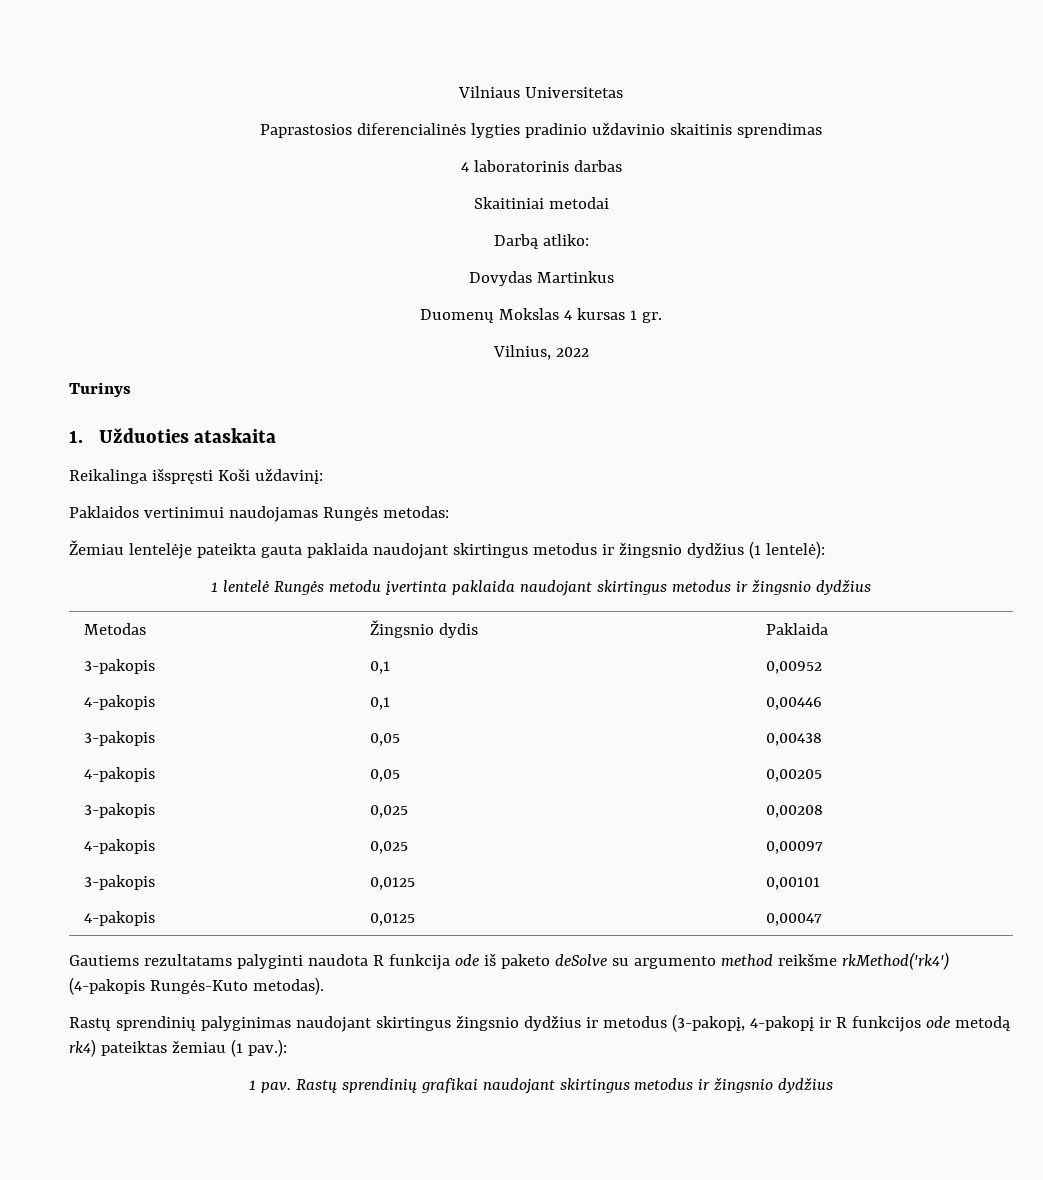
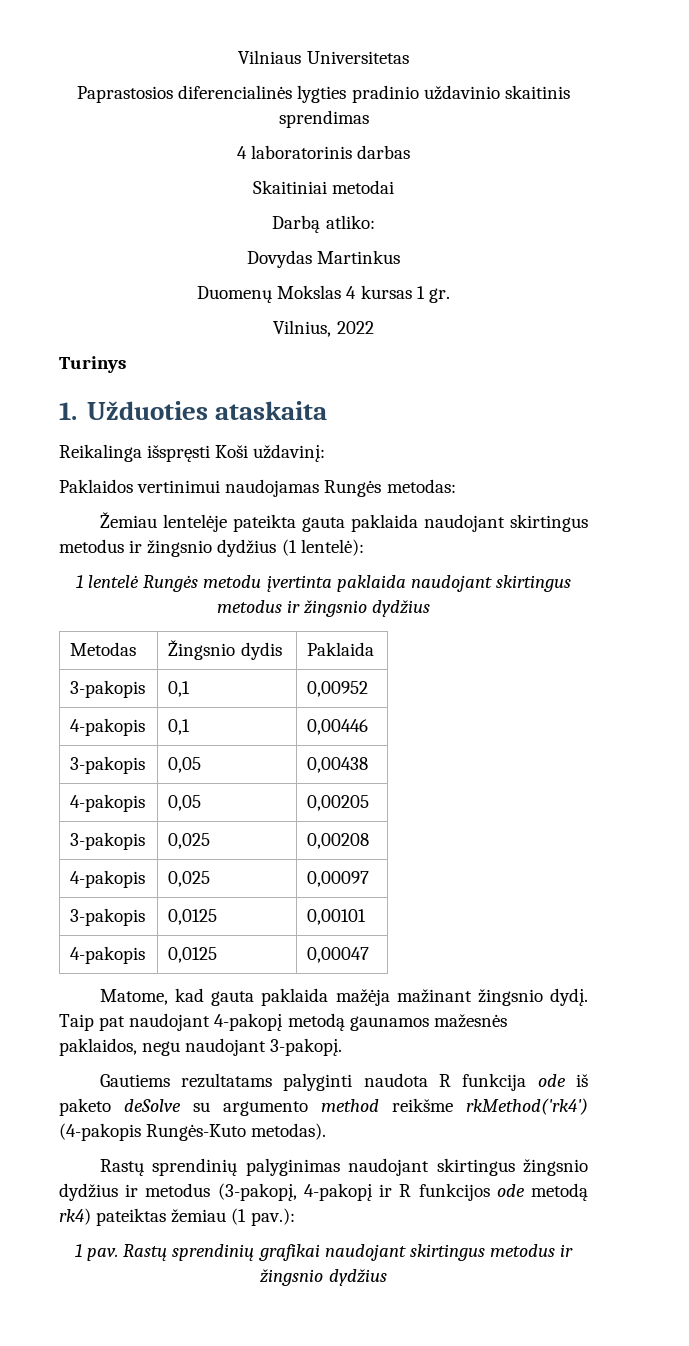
(822, 919) none -> [99,988,588,1006] [59,1013,507,1031] [59,1038,343,1056] // Matome, kad gauta paklaida mažėja mažinant žingsnio dydį. Taip pat naudojant 4-pakopį metodą gaunamos mažesnės paklaidos, negu naudojant 3-pakopį.

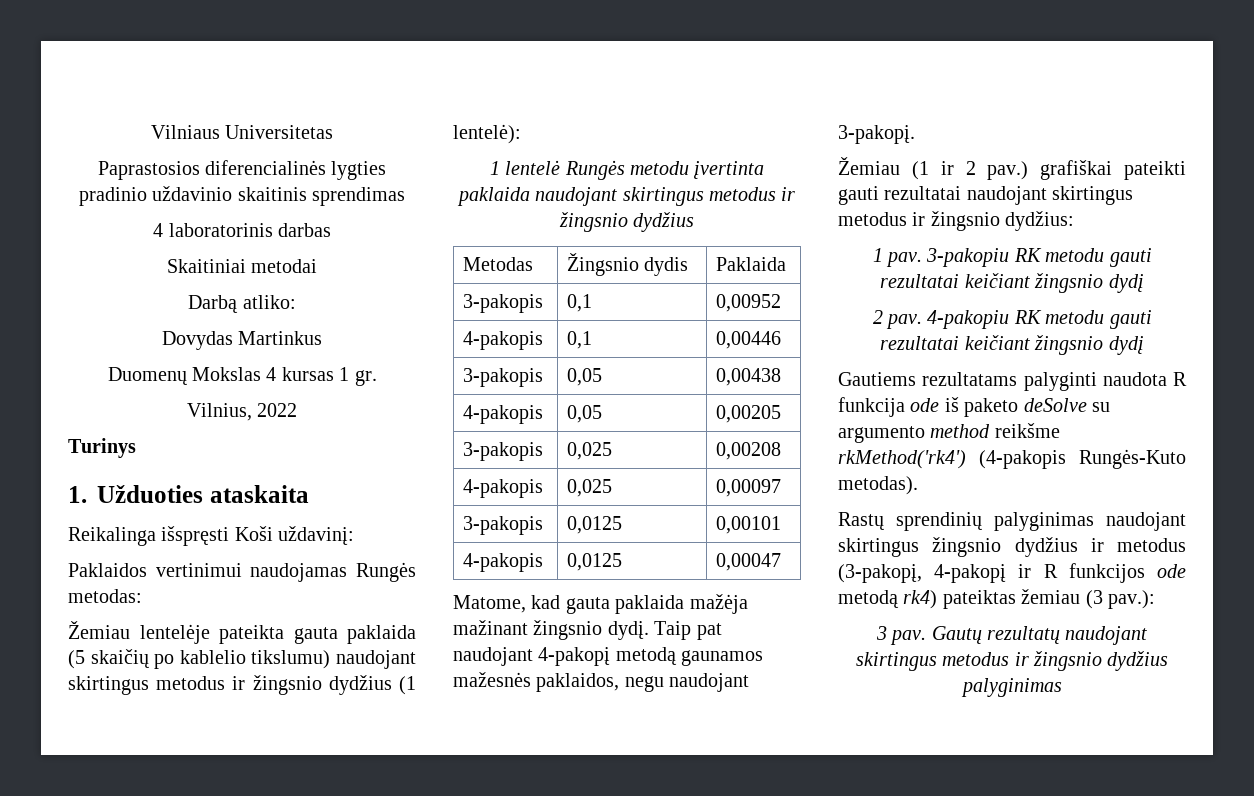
(418, 523) none -> [68,649,331,669] (5 skaičių po kablelio tikslumu)
(343, 1047) none -> [838,157,1186,180] [838,186,1134,205] [838,211,1075,231] [872,248,1152,267] [880,273,1144,293] [872,310,1152,329] [880,335,1144,355] // Žemiau (1 ir 2 pav.) grafiškai pateikti gauti rezultatai naudojant skirtingus metodus ir žingsnio dydžius: // 1 pav. 3-pakopiu RK metodu gauti rezultatai keičiant žingsnio dydį // 2 pav. 4-pakopiu RK metodu gauti rezultatai keičiant žingsnio dydį
[231,1208,247,1225] (1 -> [1085,590,1103,609] (3
[74,1244,574,1261] [260,1269,387,1286] 1 pav. Rastų sprendinių grafikai naudojant skirtingus metodus ir žingsnio dydžius -> [875,626,1148,645] [855,651,1169,671] [960,678,1062,697] 3 pav. Gautų rezultatų naudojant skirtingus metodus ir žingsnio dydžius palyginimas

